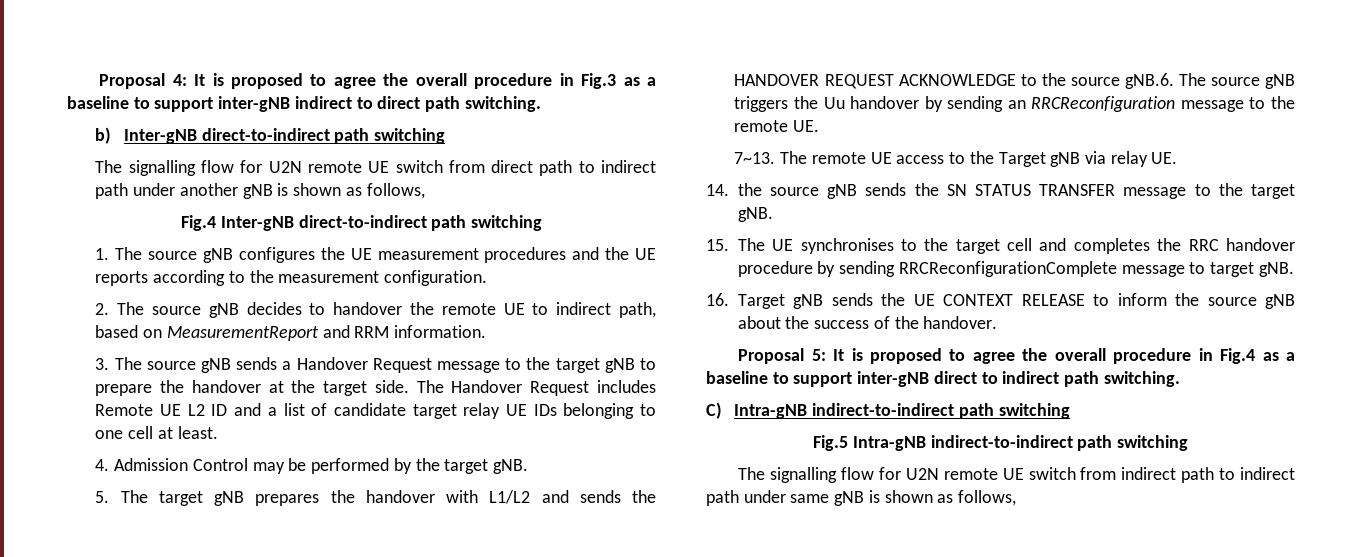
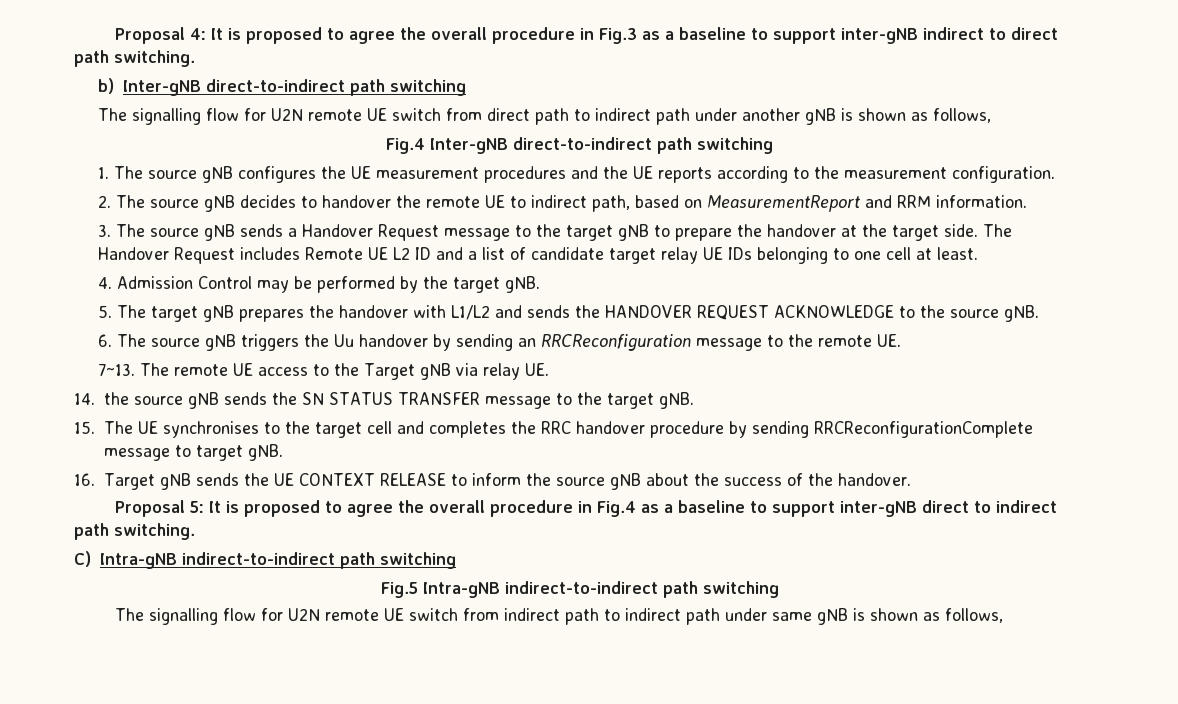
[1124,73,1174,89] gNB.6. -> [1003,305,1039,322] [97,334,112,347] gNB. // 6.

